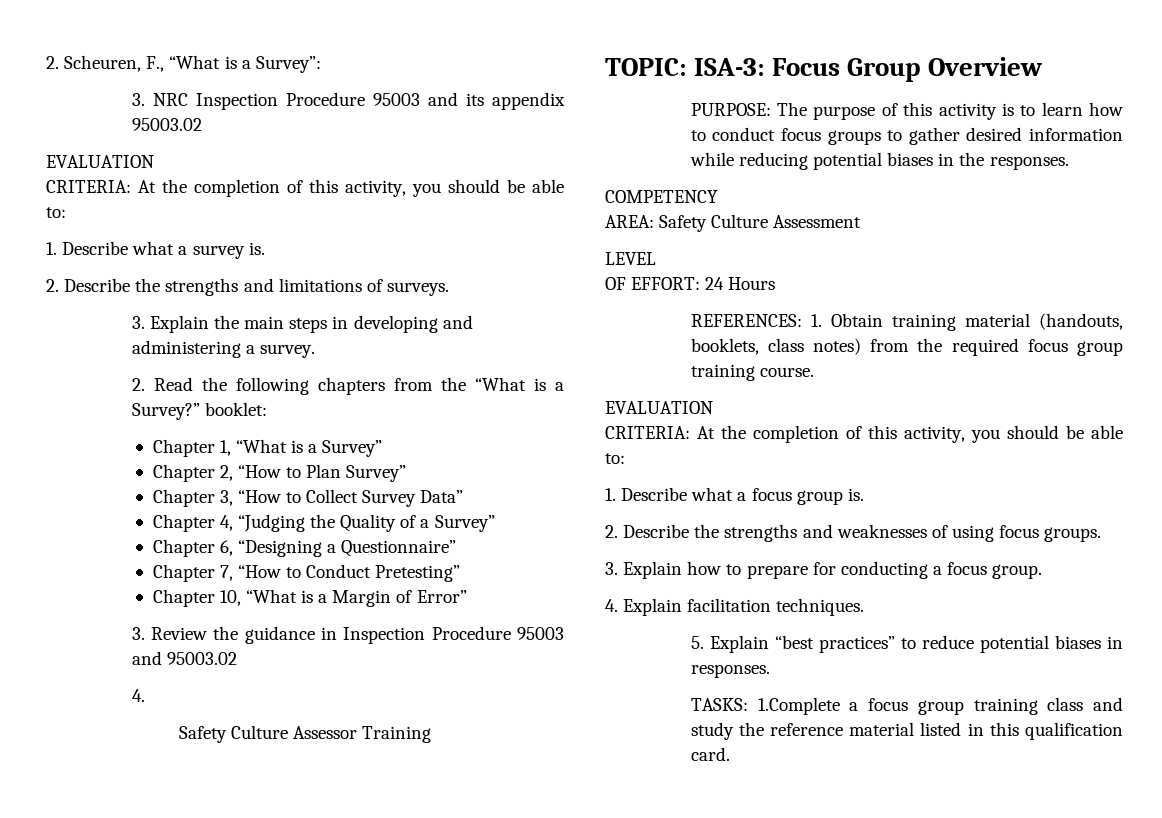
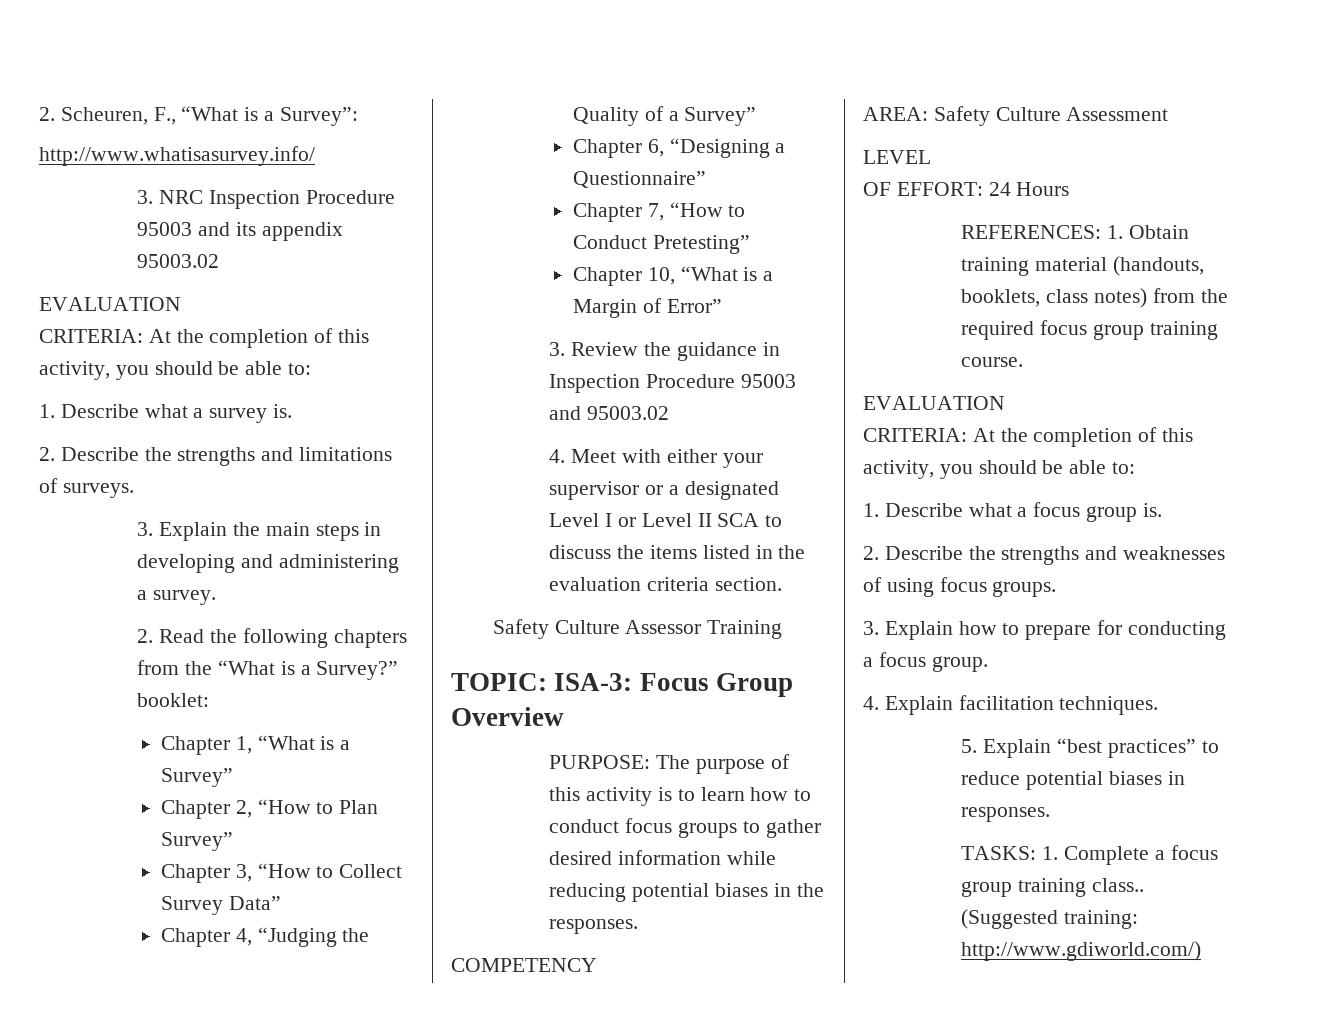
(321, 64) none -> [39,146,315,166] // http://www.whatisasurvey.info/
(145, 695) none -> [571,449,763,468] [549,481,779,500] [549,513,783,527] [549,545,806,559] [549,577,782,591] Meet with either your supervisor or a designated Level I or Level II SCA to discuss the items listed in the evaluation criteria section.
[757,697,840,715] 1.Complete -> [1042,846,1149,865] 1. Complete
[1047,697,1123,711] [690,722,1123,740] [690,747,730,761] class and study the reference material listed in this qualification card. -> [1091,878,1144,892] [961,909,1139,929] [961,941,1202,961] class.. (Suggested training: http://www.gdiworld.com/)

